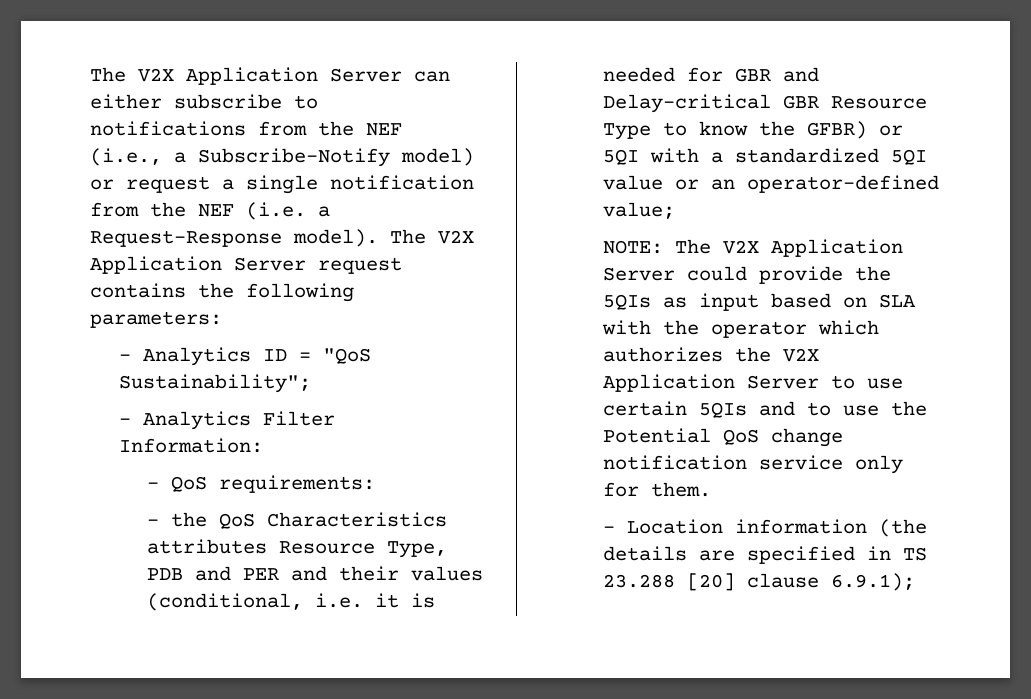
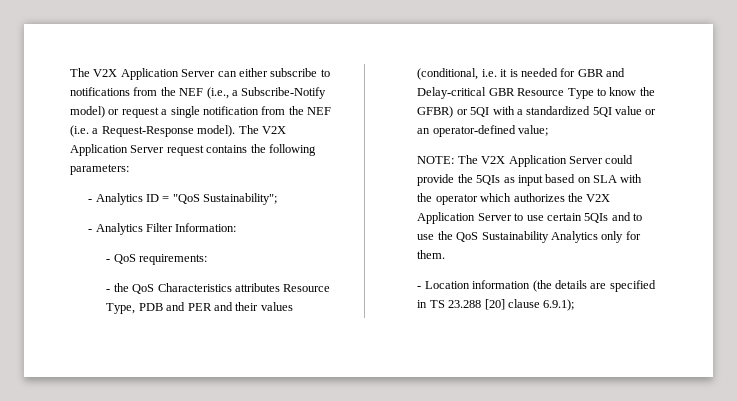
[603,428,844,447] [603,455,844,470] Potential QoS change notification service -> [456,231,598,243] QoS Sustainability Analytics

